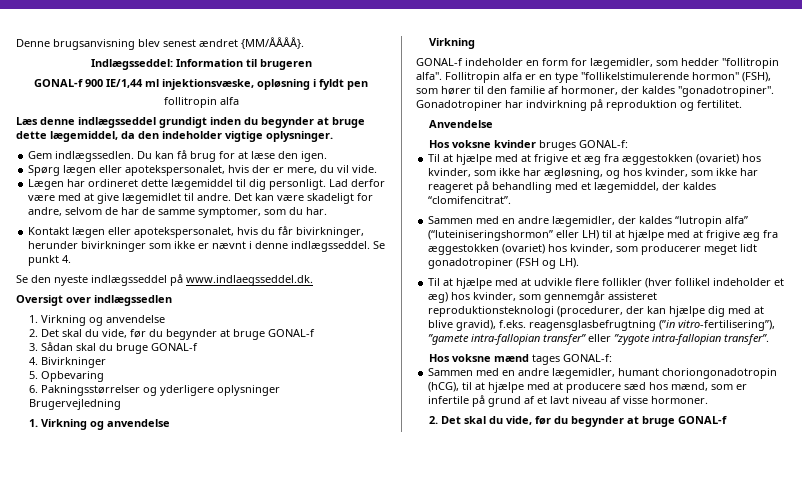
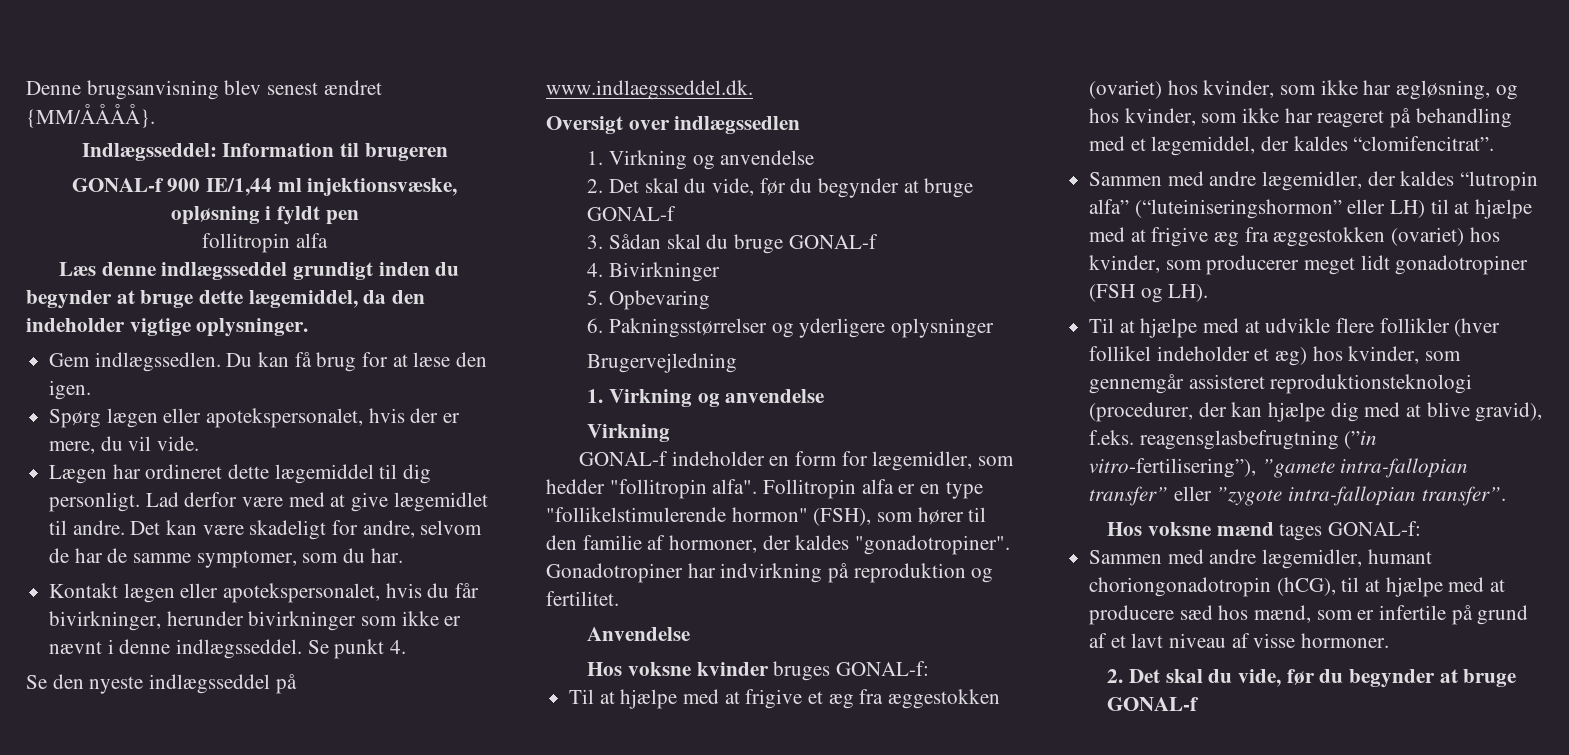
[502,218,516,224] en -> (1204, 178) none
[502,370,516,376] en -> (1204, 556) none

